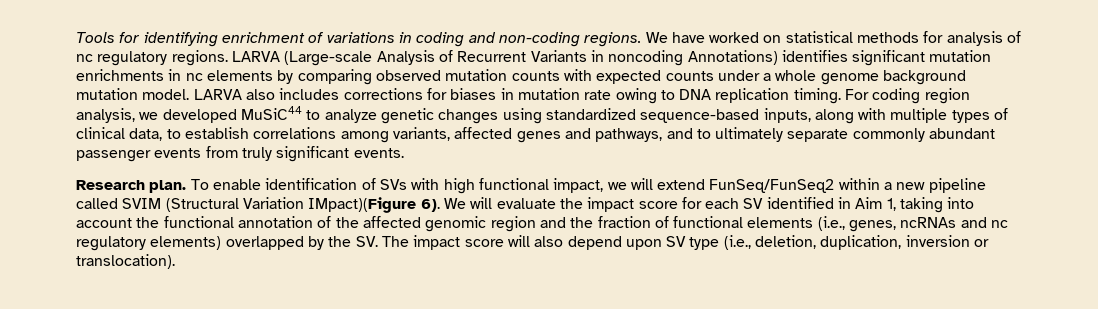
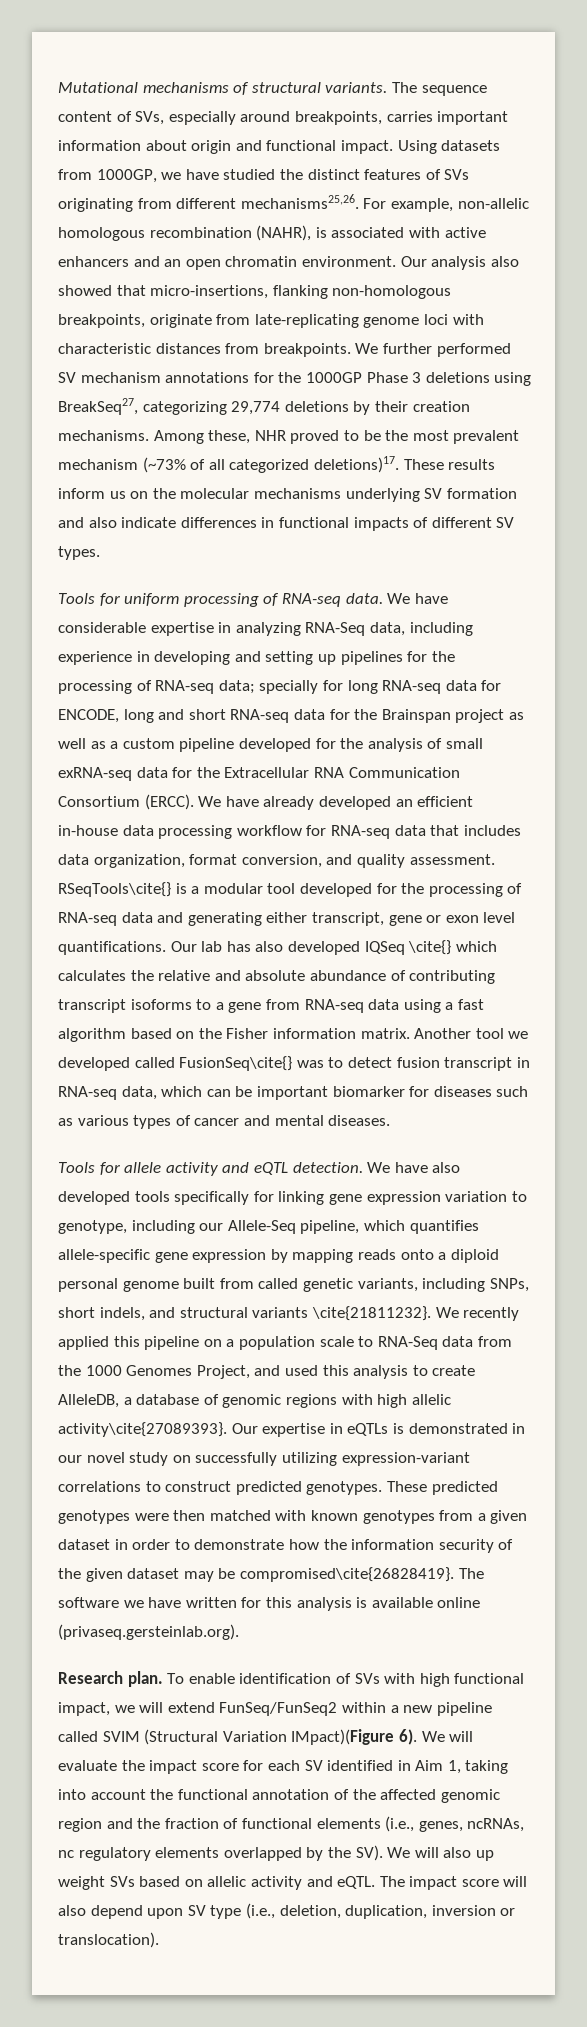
[76,31,1022,47] [76,50,992,66] [76,69,967,85] [76,88,970,104] [76,106,1009,124] [76,127,996,143] [76,146,404,162] Tools for identifying enrichment of variations in coding and non-coding regions. We have worked on statistical methods for analysis of nc regulatory regions. LARVA (Large-scale Analysis of Recurrent Variants in noncoding Annotations) identifies significant mutation enrichments in nc elements by comparing observed mutation counts with expected counts under a whole genome background mutation model. LARVA also includes corrections for biases in mutation rate owing to DNA replication timing. For coding region analysis, we developed MuSiC44 to analyze genetic changes using standardized sequence-based inputs, along with multiple types of clinical data, to establish correlations among variants, affected genes and pathways, and to ultimately separate commonly abundant passenger events from truly significant events. -> [58,82,487,96] [58,111,509,125] [58,140,501,154] [58,169,470,183] [58,194,529,212] [58,225,486,241] [58,256,519,270] [58,285,452,299] [58,314,484,328] [58,343,511,357] [58,372,532,386] [58,398,470,415] [58,430,520,444] [58,456,496,473] [58,488,517,502] [58,517,515,531] [58,546,100,560] [58,593,448,607] [58,622,473,636] [58,651,455,665] [58,680,502,694] [58,709,524,723] [58,738,483,752] [58,767,460,781] [58,794,474,810] [58,825,521,839] [58,854,495,868] [58,882,523,897] [58,912,516,926] [58,940,497,955] [58,970,496,984] [58,999,484,1013] [58,1028,529,1042] [58,1056,530,1071] [58,1086,529,1100] [58,1115,391,1129] [58,1162,461,1176] [58,1191,527,1205] [58,1220,479,1234] [58,1249,499,1263] [58,1278,529,1292] [58,1306,520,1321] [58,1336,512,1350] [58,1365,476,1379] [58,1394,451,1408] [58,1422,526,1437] [58,1452,470,1466] [58,1481,498,1495] [58,1510,528,1524] [58,1539,514,1553] [58,1567,484,1582] [58,1597,481,1611] [58,1624,239,1640] Mutational mechanisms of structural variants. The sequence content of SVs, especially around breakpoints, carries important information about origin and functional impact. Using datasets from 1000GP, we have studied the distinct features of SVs originating from different mechanisms25,26. For example, non-allelic homologous recombination (NAHR), is associated with active enhancers and an open chromatin environment. Our analysis also showed that micro-insertions, flanking non-homologous breakpoints, originate from late-replicating genome loci with characteristic distances from breakpoints. We further performed SV mechanism annotations for the 1000GP Phase 3 deletions using BreakSeq27, categorizing 29,774 deletions by their creation mechanisms. Among these, NHR proved to be the most prevalent mechanism (~73% of all categorized deletions)17. These results inform us on the molecular mechanisms underlying SV formation and also indicate differences in functional impacts of different SV types. // Tools for uniform processing of RNA-seq data. We have considerable expertise in analyzing RNA-Seq data, including experience in developing and setting up pipelines for the processing of RNA-seq data; specially for long RNA-seq data for ENCODE, long and short RNA-seq data for the Brainspan project as well as a custom pipeline developed for the analysis of small exRNA-seq data for the Extracellular RNA Communication Consortium (ERCC). We have already developed an efficient in-house data processing workflow for RNA-seq data that includes data organization, format conversion, and quality assessment. RSeqTools\cite{} is a modular tool developed for the processing of RNA-seq data and generating either transcript, gene or exon level quantifications. Our lab has also developed IQSeq \cite{} which calculates the relative and absolute abundance of contributing transcript isoforms to a gene from RNA-seq data using a fast algorithm based on the Fisher information matrix. Another tool we developed called FusionSeq\cite{} was to detect fusion transcript in RNA-seq data, which can be important biomarker for diseases such as various types of cancer and mental diseases. // Tools for allele activity and eQTL detection. We have also developed tools specifically for linking gene expression variation to genotype, including our Allele-Seq pipeline, which quantifies allele-specific gene expression by mapping reads onto a diploid personal genome built from called genetic variants, including SNPs, short indels, and structural variants \cite{21811232}. We recently applied this pipeline on a population scale to RNA-Seq data from the 1000 Genomes Project, and used this analysis to create AlleleDB, a database of genomic regions with high allelic activity\cite{27089393}. Our expertise in eQTLs is demonstrated in our novel study on successfully utilizing expression-variant correlations to construct predicted genotypes. These predicted genotypes were then matched with known genotypes from a given dataset in order to demonstrate how the information security of the given dataset may be compromised\cite{26828419}. The software we have written for this analysis is available online (privaseq.gersteinlab.org).
[900,217,1009,228] [76,236,222,251] ncRNAs and nc regulatory elements) -> [467,1818,525,1832] [58,1847,220,1861] ncRNAs, nc regulatory elements
[355,236,378,247] SV. -> [355,1845,494,1861] [58,1876,376,1890] SV). We will also up weight SVs based on allelic activity and eQTL.

